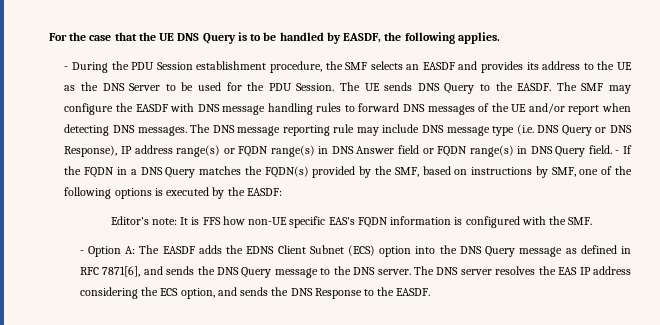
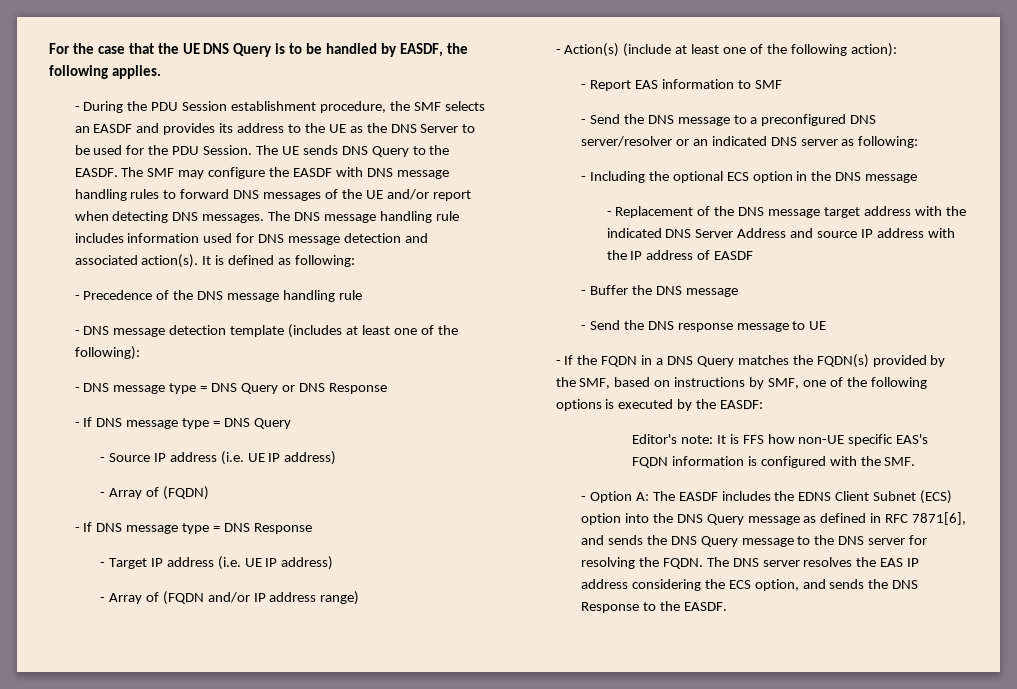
[282,124,534,136] reporting rule may include DNS message type (i.e. -> [379,211,459,223] [74,233,428,245] [74,254,355,268] [74,290,362,302] [74,324,458,338] [74,346,140,360] [74,383,208,394] handling rule includes information used for DNS message detection and associated action(s). It is defined as following: // - Precedence of the DNS message handling rule // - DNS message detection template (includes at least one of the following): // - DNS message type =
[64,145,612,157] Response), IP address range(s) or FQDN range(s) in DNS Answer field or FQDN range(s) in DNS Query field. -> [328,383,387,394] [74,417,291,429] [100,451,337,465] [100,486,209,500] [74,522,312,534] [100,556,334,570] [100,591,360,605] [555,43,897,57] [581,79,782,91] [581,114,877,126] [581,136,919,148] [581,171,918,183] [606,206,966,218] [606,228,955,238] [606,250,754,260] [581,285,738,297] [581,320,827,332] Response // - If DNS message type = DNS Query // - Source IP address (i.e. UE IP address) // - Array of (FQDN) // - If DNS message type = DNS Response // - Target IP address (i.e. UE IP address) // - Array of (FQDN and/or IP address range) // - Action(s) (include at least one of the following action): // - Report EAS information to SMF // - Send the DNS message to a preconfigured DNS server/resolver or an indicated DNS server as following: // - Including the optional ECS option in the DNS message // - Replacement of the DNS message target address with the indicated DNS Server Address and source IP address with the IP address of EASDF // - Buffer the DNS message // - Send the DNS response message to UE //
[198,245,222,254] adds -> [721,491,771,501] includes
[377,269,411,275] server. -> [868,535,928,545] [581,557,703,569] server for resolving the FQDN.

